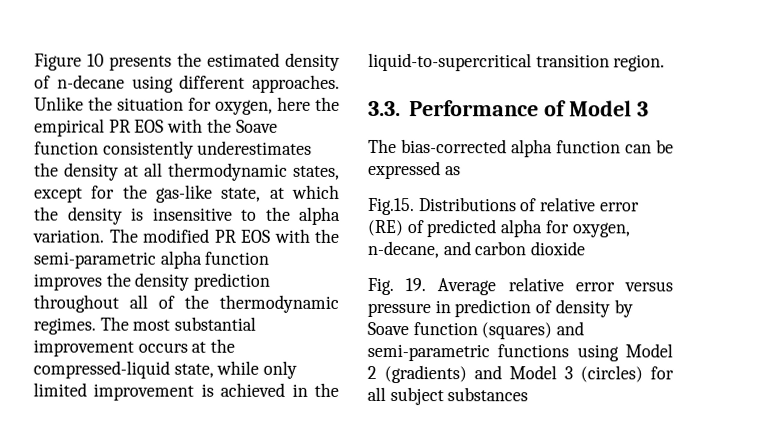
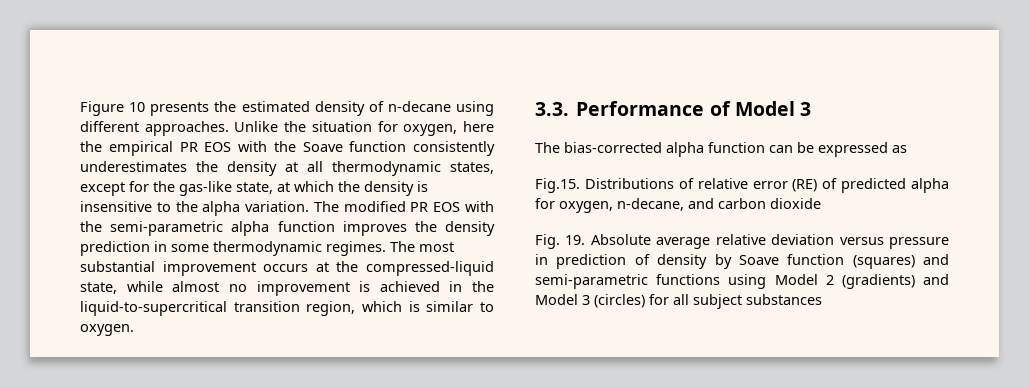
[33,294,209,313] throughout all of the -> [154,241,209,252] in some
[263,360,298,379] [33,382,87,397] only limited -> [172,281,247,292] almost no
[613,54,666,72] region. -> [306,301,495,316] [80,324,134,336] region, which is similar to oxygen.
[437,277,615,296] Average relative error -> [590,234,835,249] Absolute average relative deviation

